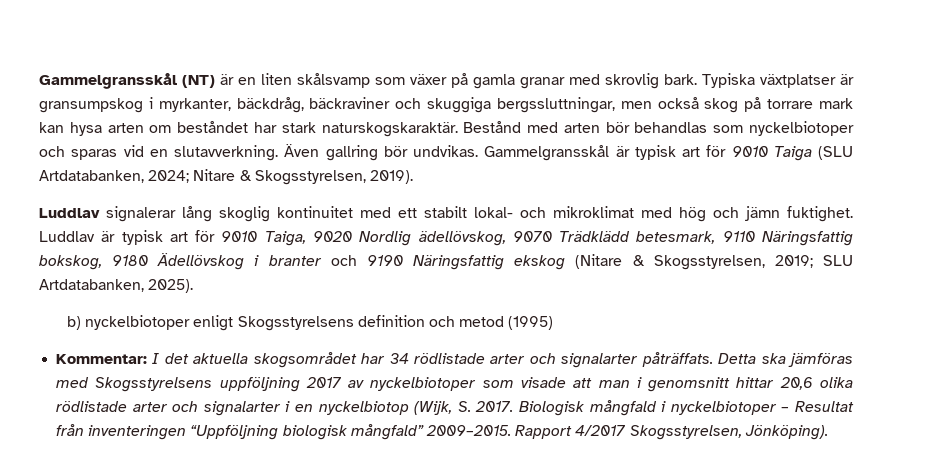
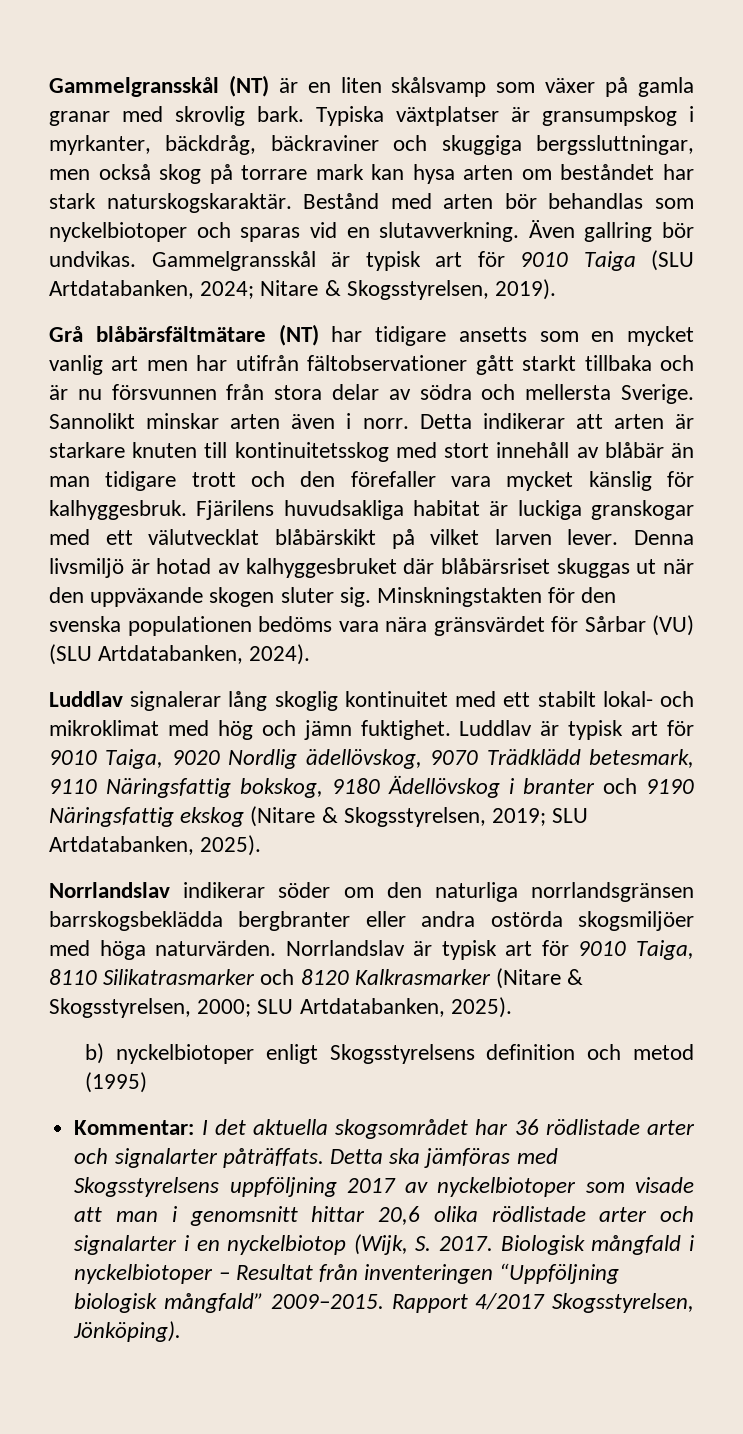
(413, 177) none -> [49,324,694,346] [49,355,694,375] [49,384,694,404] [49,413,695,429] [49,442,694,462] [49,471,694,491] [49,500,694,520] [49,529,694,549] [49,558,694,578] [49,587,617,607] [49,615,694,636] [49,644,311,665] // Grå blåbärsfältmätare (NT) har tidigare ansetts som en mycket vanlig art men har utifrån fältobservationer gått starkt tillbaka och är nu försvunnen från stora delar av södra och mellersta Sverige. Sannolikt minskar arten även i norr. Detta indikerar att arten är starkare knuten till kontinuitetsskog med stort innehåll av blåbär än man tidigare trott och den förefaller vara mycket känslig för kalhyggesbruk. Fjärilens huvudsakliga habitat är luckiga granskogar med ett välutvecklat blåbärskikt på vilket larven lever. Denna livsmiljö är hotad av kalhyggesbruket där blåbärsriset skuggas ut när den uppväxande skogen sluter sig. Minskningstakten för den svenska populationen bedöms vara nära gränsvärdet för Sårbar (VU) (SLU Artdatabanken, 2024).
(194, 286) none -> [49,882,694,902] [49,911,694,931] [49,940,694,960] [49,968,584,989] [49,997,512,1018] // Norrlandslav indikerar söder om den naturliga norrlandsgränsen barrskogsbeklädda bergbranter eller andra ostörda skogsmiljöer med höga naturvärden. Norrlandslav är typisk art för 9010 Taiga, 8110 Silikatrasmarker och 8120 Kalkrasmarker (Nitare & Skogsstyrelsen, 2000; SLU Artdatabanken, 2025).
[389,353,409,364] 34 -> [514,1119,539,1135] 36

